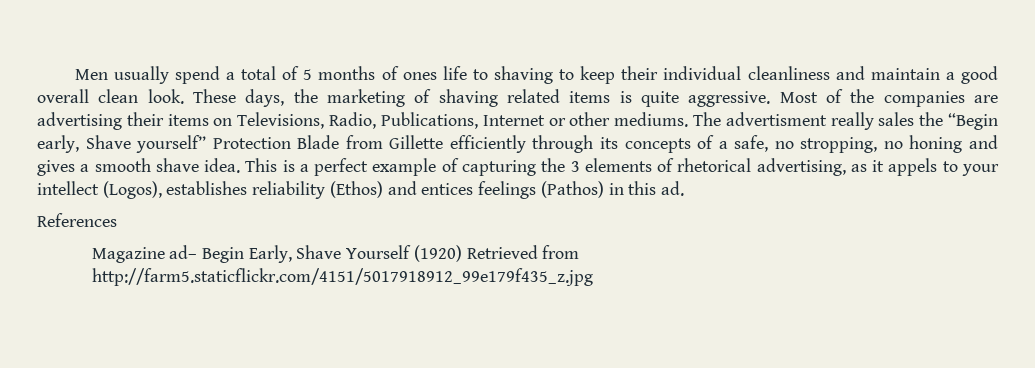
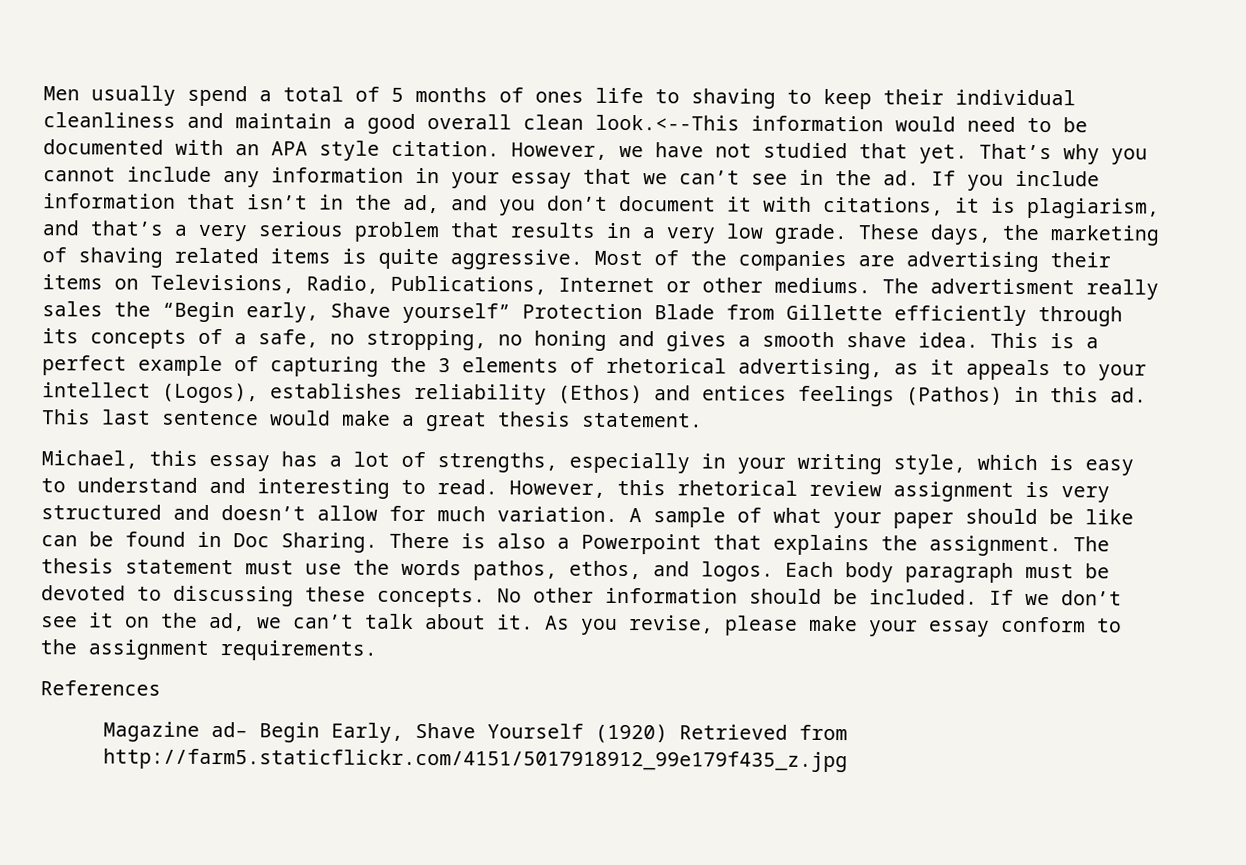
[147,89,184,104] look. -> [595,114,1088,133] [43,139,1148,165] [43,166,1100,191] [43,193,1160,219] [42,220,848,245] look.<--This information would need to be documented with an APA style citation. However, we have not studied that yet. That’s why you cannot include any information in your essay that we can’t see in the ad. If you include information that isn’t in the ad, and you don’t document it with citations, it is plagiarism, and that’s a very serious problem that results in a very low grade.
[888,158,938,176] appels -> [966,359,1051,381] appeals
(684, 188) none -> [42,409,703,432] [41,450,1134,476] [41,477,1110,503] [41,504,1134,529] [41,531,1110,557] [41,558,1110,583] [41,585,1122,608] [41,612,1122,637] [40,639,377,661] This last sentence would make a great thesis statement. // Michael, this essay has a lot of strengths, especially in your writing style, which is easy to understand and interesting to read. However, this rhetorical review assignment is very structured and doesn’t allow for much variation. A sample of what your paper should be like can be found in Doc Sharing. There is also a Powerpoint that explains the assignment. The thesis statement must use the words pathos, ethos, and logos. Each body paragraph must be devoted to discussing these concepts. No other information should be included. If we don’t see it on the ad, we can’t talk about it. As you revise, please make your essay conform to the assignment requirements.

